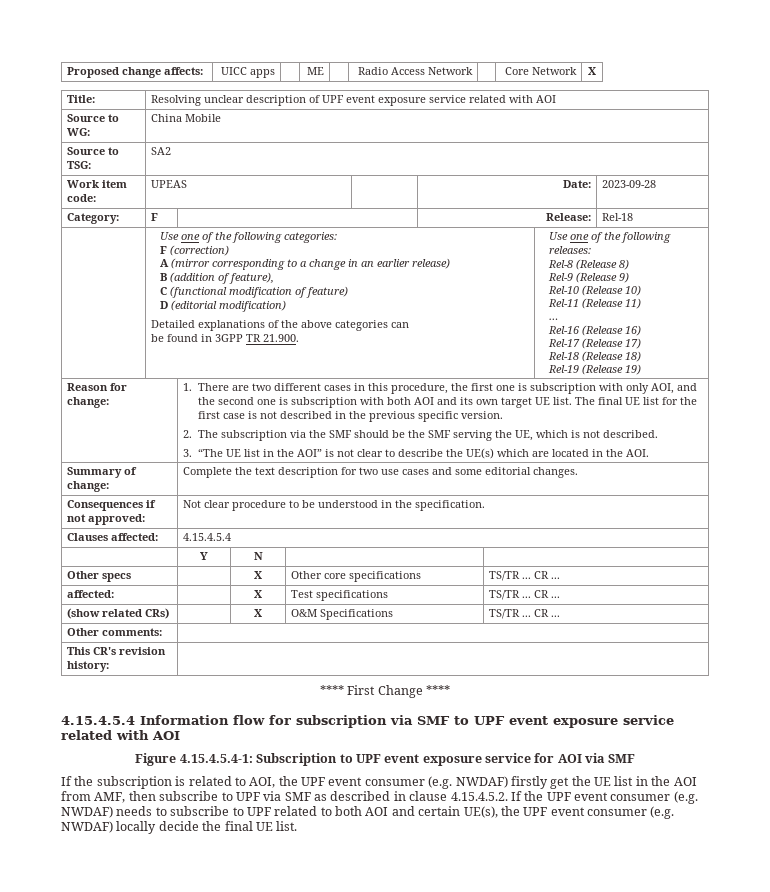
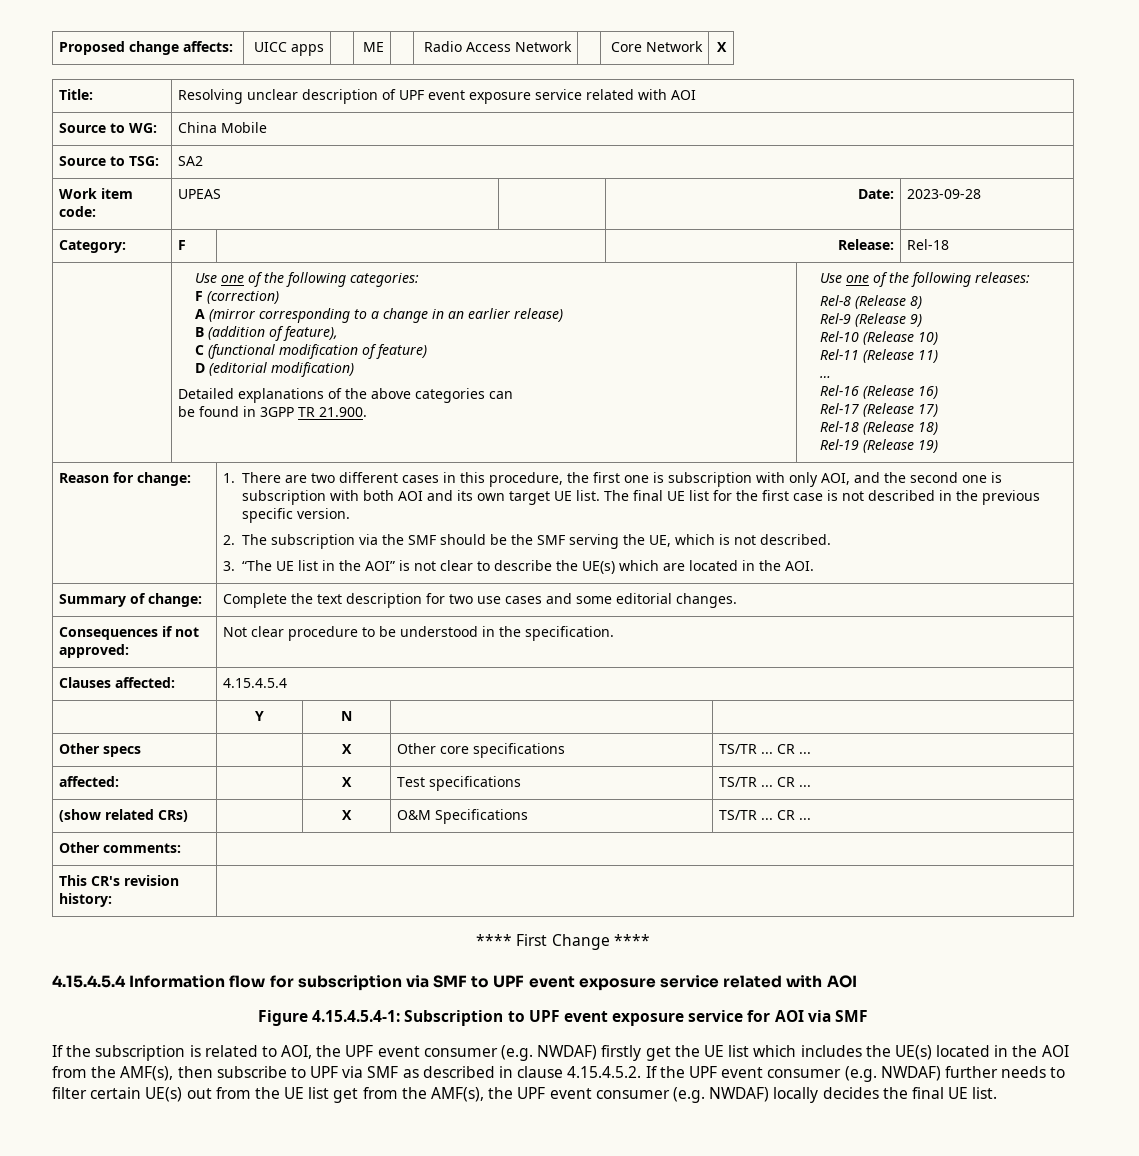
(634, 781) none -> [753,1045,991,1060] which includes the UE(s) located
[94,792,126,803] AMF, -> [91,1066,174,1081] the AMF(s),
(113, 812) none -> [944,1066,998,1078] further
[170,806,498,818] subscribe to UPF related to both AOI and certain UE(s), -> [52,1087,485,1103] filter certain UE(s) out from the UE list get from the AMF(s),
[158,821,199,831] decide -> [822,1087,879,1099] decides

